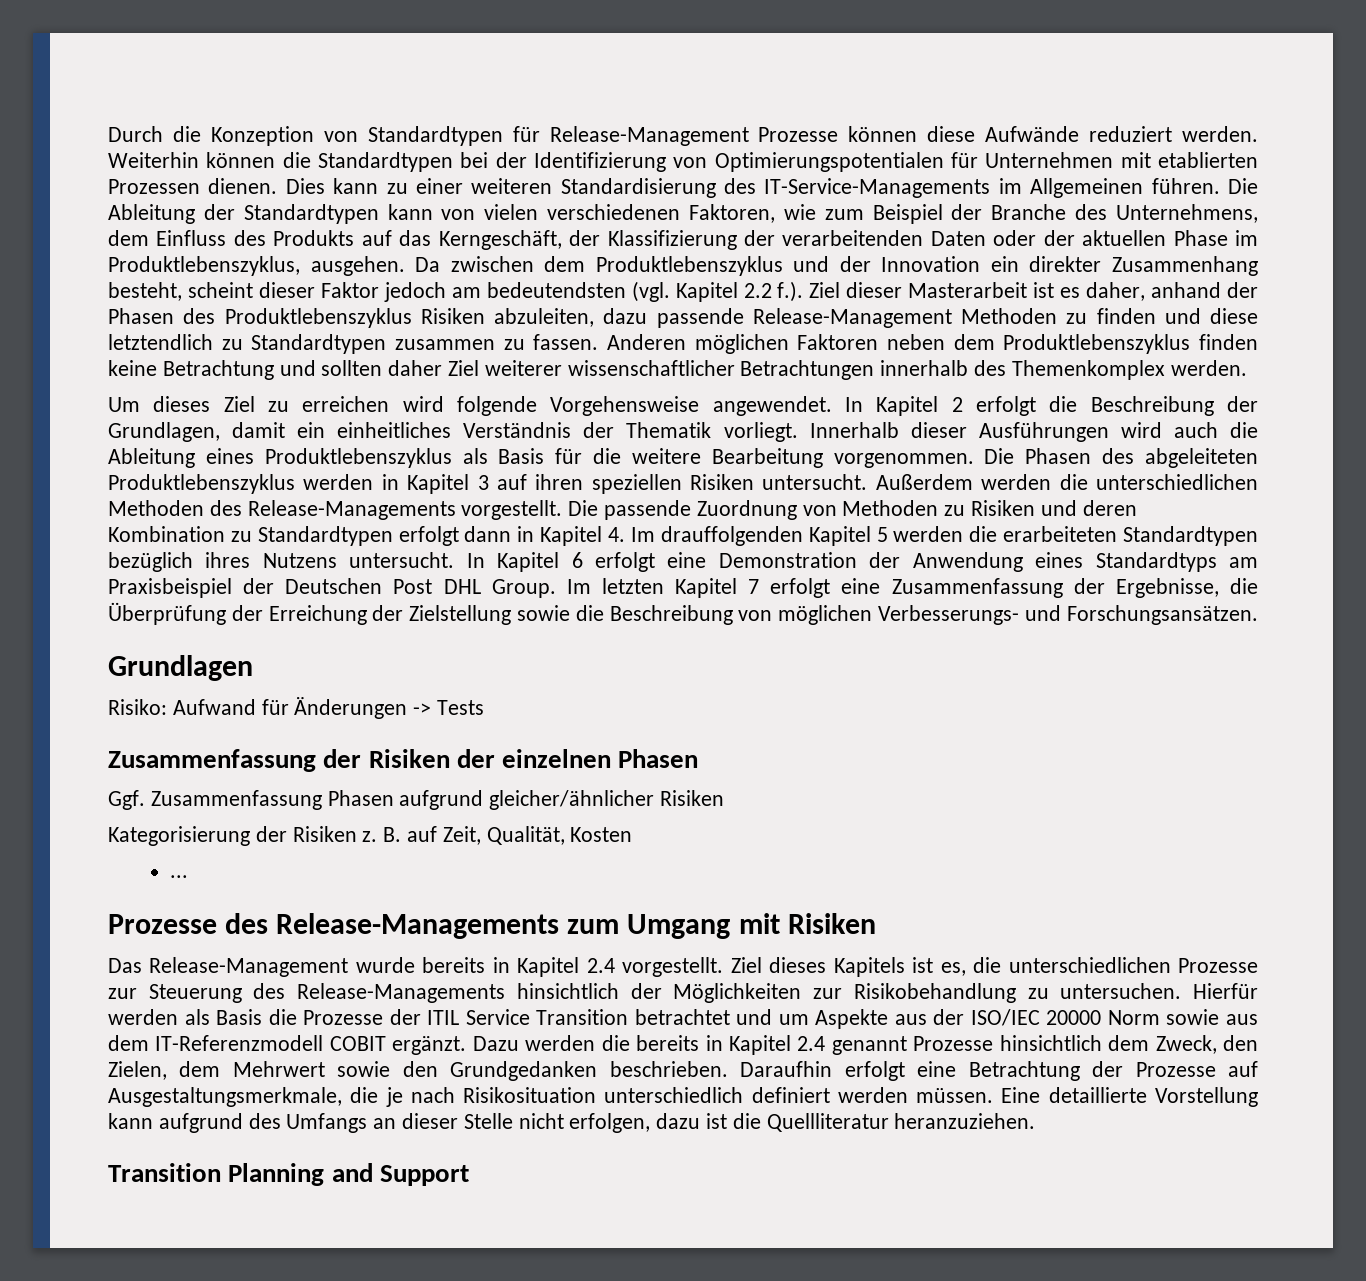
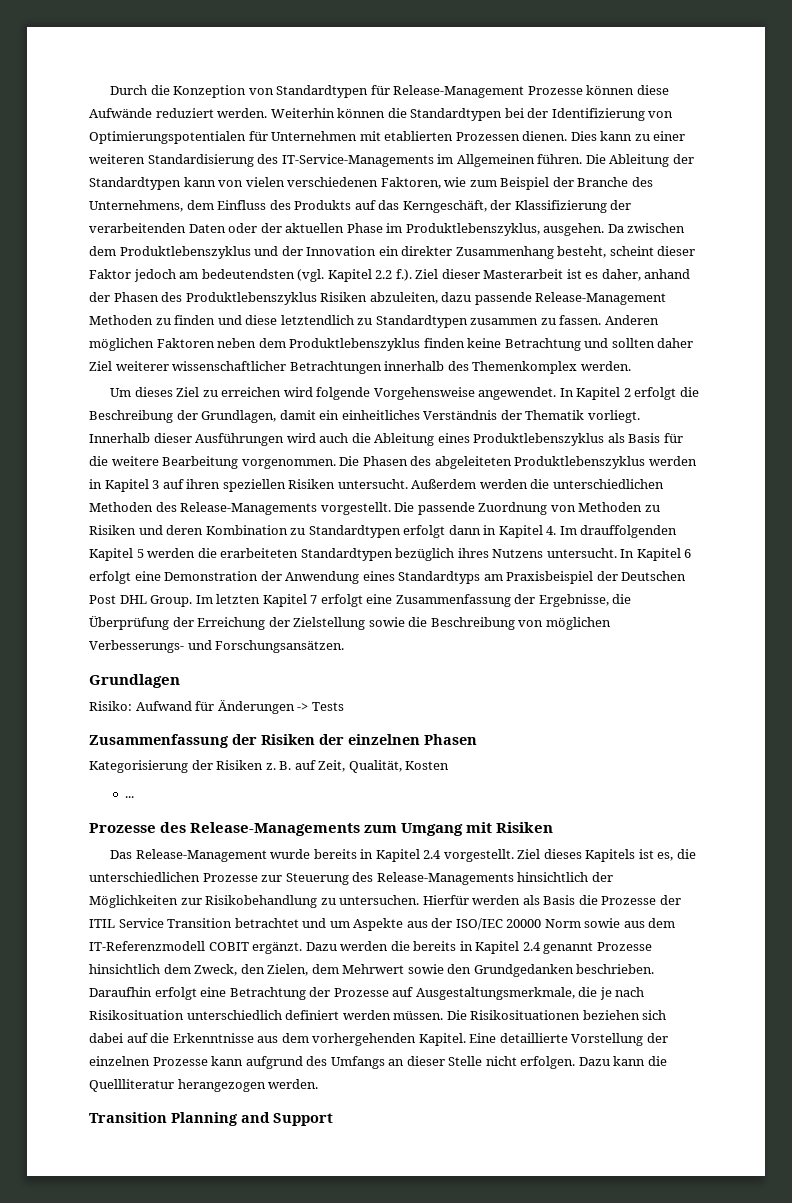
[108,790,725,810] // Ggf. Zusammenfassung Phasen aufgrund gleicher/ähnlicher Risiken -> (477, 739) none
[1001,1087,1258,1107] Eine detaillierte Vorstellung -> [446,1010,667,1020] [89,1033,668,1046] [89,1056,208,1066] Die Risikosituationen beziehen sich dabei auf die Erkenntnisse aus dem vorhergehenden Kapitel. Eine detaillierte Vorstellung der einzelnen Prozesse
[569,1113,1036,1133] erfolgen, dazu ist die Quellliteratur heranzuziehen. -> [520,1056,667,1069] [89,1079,319,1092] erfolgen. Dazu kann die Quellliteratur herangezogen werden.

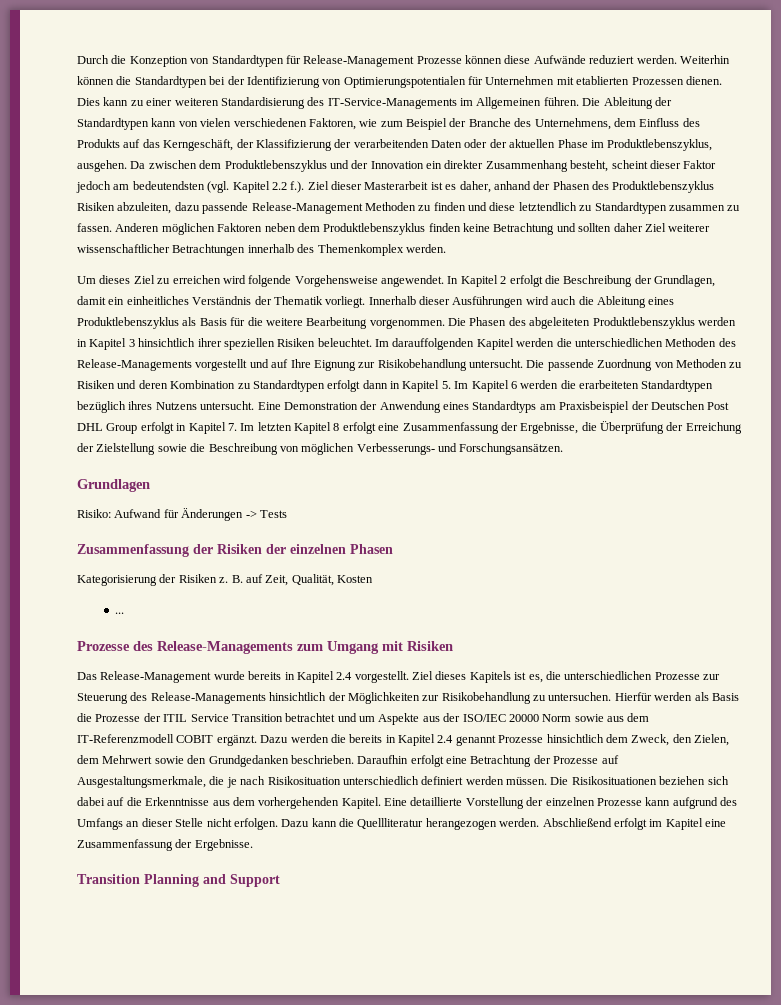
[162,479,477,492] auf ihren speziellen Risiken untersucht. Außerdem -> [138,338,514,350] hinsichtlich ihrer speziellen Risiken beleuchtet. Im darauffolgenden Kapitel
[320,502,391,515] vorgestellt. -> [195,359,523,371] vorgestellt und auf Ihre Eignung zur Risikobehandlung untersucht.
[546,525,678,538] [89,548,144,561] 4. Im drauffolgenden Kapitel 5 -> [441,380,517,392] 5. Im Kapitel 6
[620,548,692,561] [89,571,161,584] In Kapitel 6 erfolgt eine -> [257,402,281,410] Eine
[150,595,193,607] Group. -> [106,422,237,434] Group erfolgt in Kapitel 7.
[310,595,318,604] 7 -> [333,423,340,431] 8
(319, 1084) none -> [542,818,726,830] [77,839,253,851] Abschließend erfolgt im Kapitel eine Zusammenfassung der Ergebnisse.

